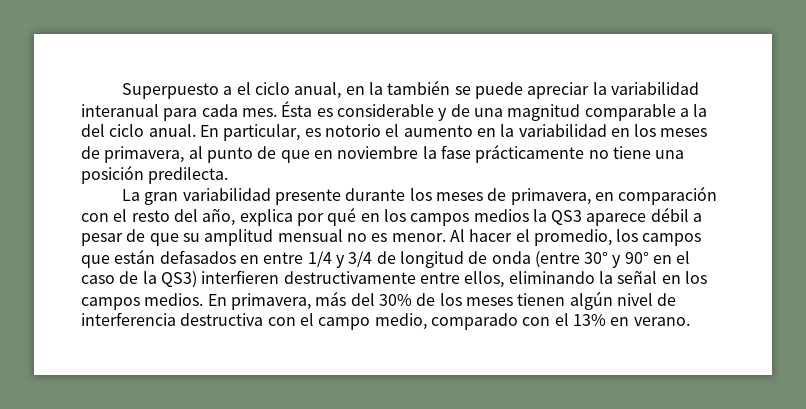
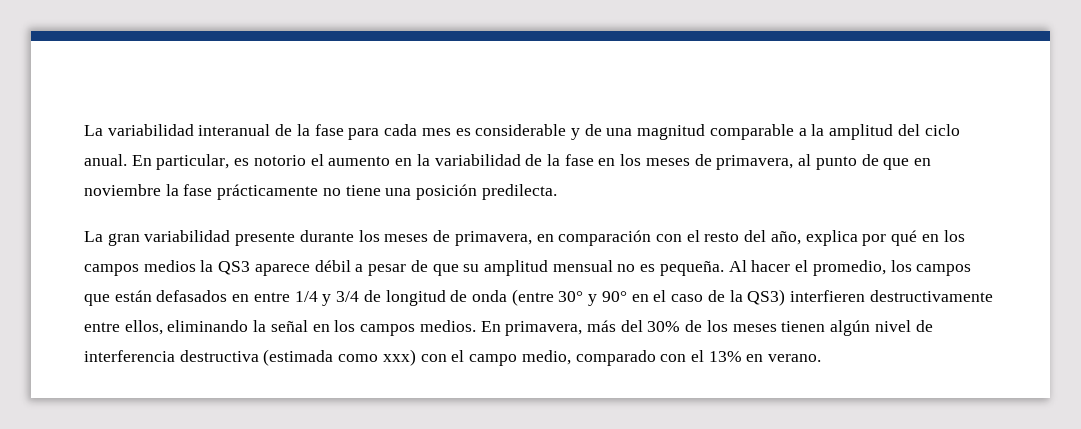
[122,80,699,99] [81,101,313,121] Superpuesto a el ciclo anual, en la también se puede apreciar la variabilidad interanual para cada mes. Ésta -> [84,124,451,140] La variabilidad interanual de la fase para cada mes
(708, 110) none -> [829,124,894,140] amplitud
(607, 130) none -> [525,154,594,166] de la fase
[391,233,446,242] menor. -> [659,261,724,276] pequeña.
(264, 319) none -> [263,349,416,366] (estimada como xxx)

